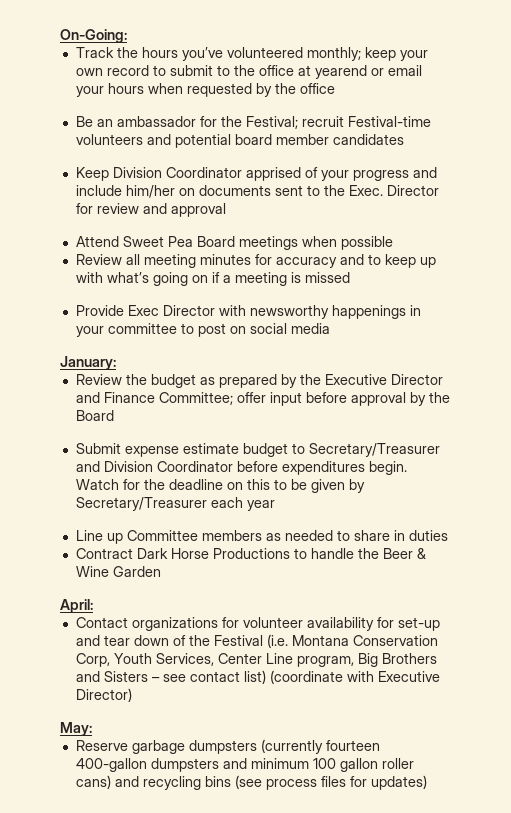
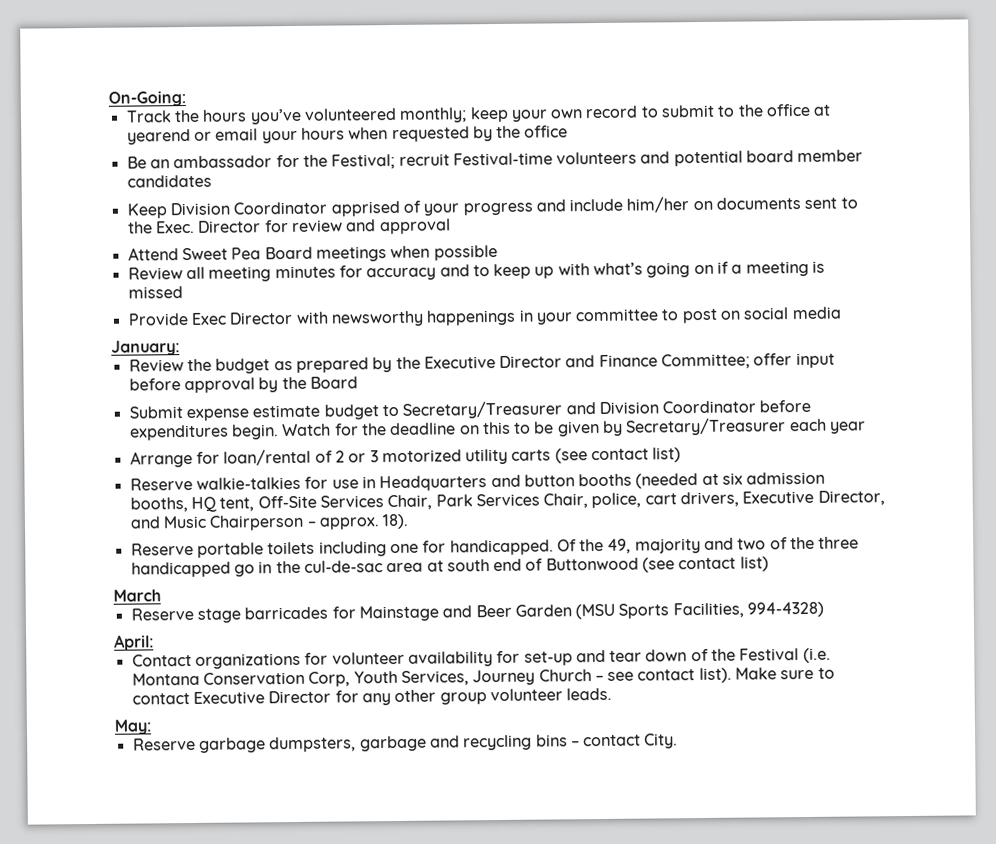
[75,530,448,544] [75,548,426,559] [75,566,161,577] Line up Committee members as needed to share in duties // Contract Dark Horse Productions to handle the Beer & Wine Garden -> [129,447,682,468] [129,471,826,492] [129,490,885,513] [129,513,410,531] [130,536,860,558] [130,556,769,578] [113,589,161,602] [130,601,825,623] Arrange for loan/rental of 2 or 3 motorized utility carts (see contact list) // Reserve walkie-talkies for use in Headquarters and button booths (needed at six admission booths, HQ tent, Off-Site Services Chair, Park Services Chair, police, cart drivers, Executive Director, and Music Chairperson – approx. 18). // Reserve portable toilets including one for handicapped. Of the 49, majority and two of the three handicapped go in the cul-de-sac area at south end of Buttonwood (see contact list) // March // Reserve stage barricades for Mainstage and Beer Garden (MSU Sports Facilities, 994-4328)
[217,653,437,667] [75,670,440,684] [75,688,132,702] [60,722,92,736] [75,739,380,754] [75,758,414,772] [75,775,427,790] Center Line program, Big Brothers and Sisters – see contact list) (coordinate with Executive Director) // May: // Reserve garbage dumpsters (currently fourteen 400-gallon dumpsters and minimum 100 gallon roller cans) and recycling bins (see process files for updates) -> [472,667,835,686] [131,687,613,706] [114,719,152,735] [132,733,679,753] Journey Church – see contact list). Make sure to contact Executive Director for any other group volunteer leads. // May: // Reserve garbage dumpsters, garbage and recycling bins – contact City.

